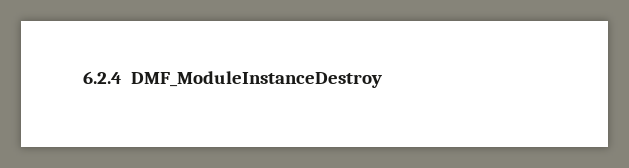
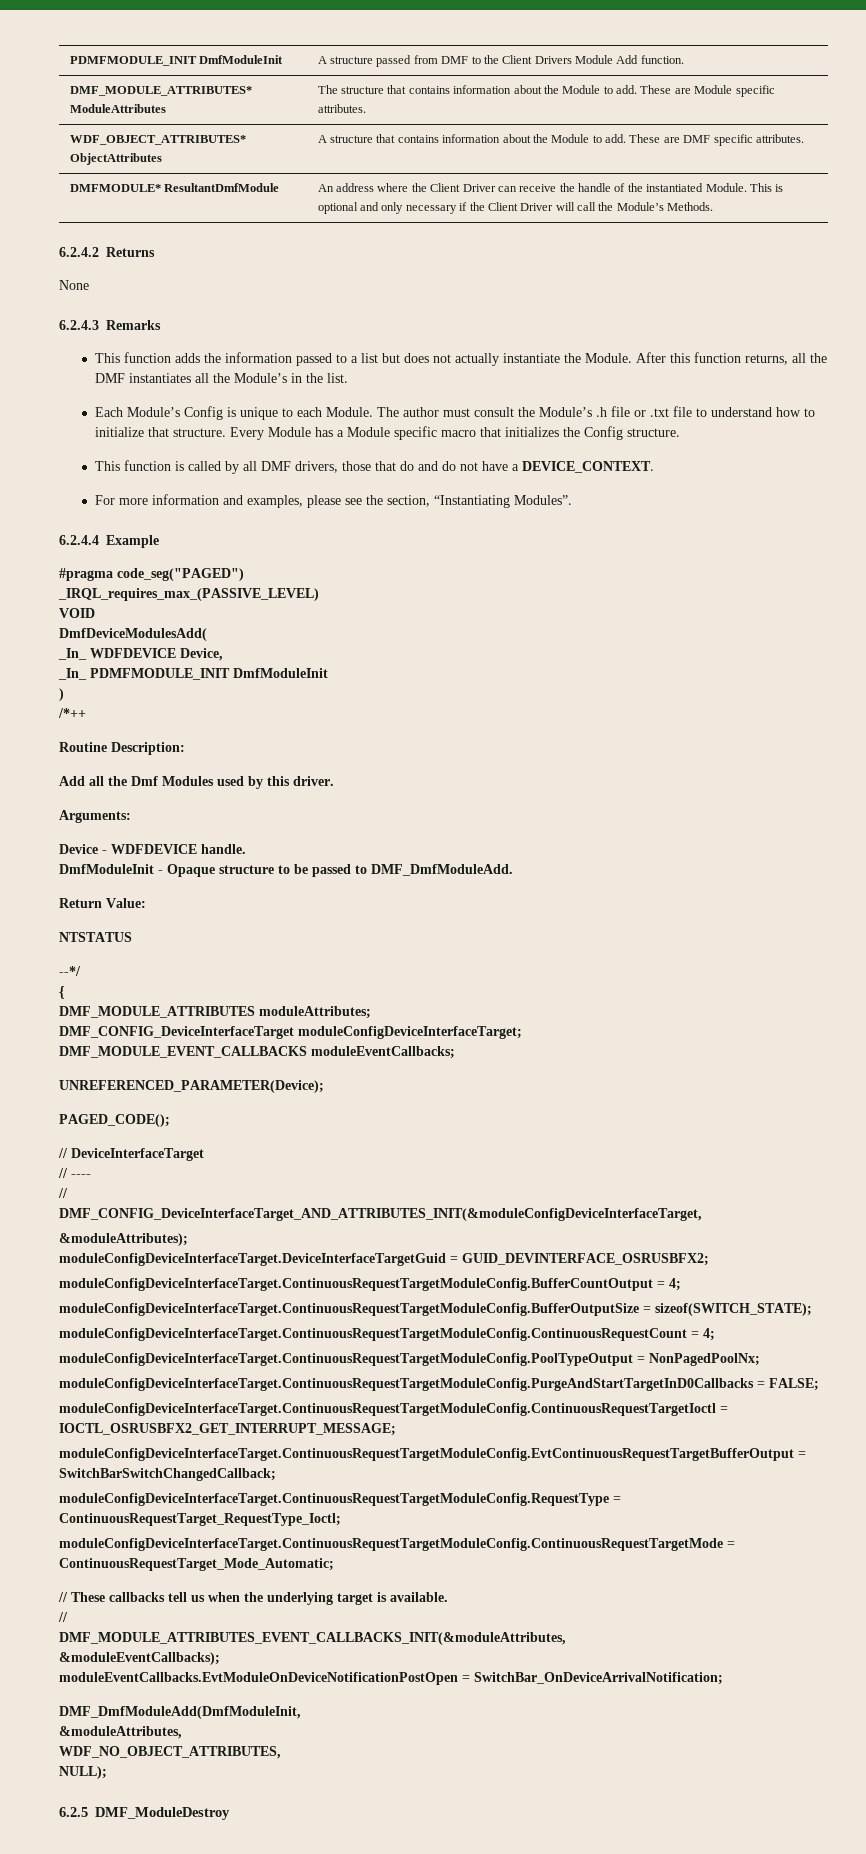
[83,71,382,88] 6.2.4 DMF_ModuleInstanceDestroy -> [69,55,284,66] [317,55,684,67] [69,86,252,96] [69,104,166,113] [317,85,775,97] [317,104,366,113] [69,135,246,145] [69,153,162,165] [317,134,804,146] [69,183,280,192] [317,183,784,192] [317,202,714,214] [59,247,155,257] [59,280,89,290] [59,320,161,330] [94,352,827,366] [94,373,348,383] [94,406,815,420] [94,426,680,440] [94,460,654,474] [94,494,572,508] [59,535,159,548] [59,568,244,581] [58,588,319,601] [59,608,95,618] [59,628,207,641] [58,648,223,661] [58,668,328,680] [59,688,64,701] [58,708,86,718] [59,742,185,755] [59,776,334,789] [59,810,131,823] [59,844,246,854] [59,864,513,877] [59,898,146,908] [59,932,132,942] [59,966,81,976] [59,986,65,999] [59,1006,371,1019] [59,1026,522,1039] [59,1046,455,1059] [59,1080,324,1093] [59,1114,170,1127] [58,1148,204,1161] [58,1168,91,1178] [58,1188,68,1198] [59,1208,702,1221] [59,1233,188,1246] [59,1253,709,1266] [59,1278,681,1291] [59,1303,812,1316] [59,1328,715,1341] [59,1353,760,1366] [59,1378,819,1391] [59,1403,728,1416] [59,1423,396,1436] [59,1448,806,1461] [59,1468,276,1481] [59,1493,621,1506] [59,1513,341,1526] [59,1538,735,1551] [59,1558,334,1571] [58,1592,448,1605] [58,1612,68,1622] [59,1632,566,1645] [59,1652,220,1665] [59,1672,723,1685] [59,1706,301,1719] [59,1726,182,1739] [59,1746,281,1759] [59,1766,107,1779] [59,1807,230,1820] PDMFMODULE_INIT DmfModuleInit | A structure passed from DMF to the Client Drivers Module Add function. // DMF_MODULE_ATTRIBUTES* ModuleAttributes | The structure that contains information about the Module to add. These are Module specific attributes. // WDF_OBJECT_ATTRIBUTES* ObjectAttributes | A structure that contains information about the Module to add. These are DMF specific attributes. // DMFMODULE* ResultantDmfModule | An address where the Client Driver can receive the handle of the instantiated Module. This is optional and only necessary if the Client Driver will call the Module’s Methods. // 6.2.4.2 Returns // None // 6.2.4.3 Remarks // This function adds the information passed to a list but does not actually instantiate the Module. After this function returns, all the DMF instantiates all the Module’s in the list. // Each Module’s Config is unique to each Module. The author must consult the Module’s .h file or .txt file to understand how to initialize that structure. Every Module has a Module specific macro that initializes the Config structure. // This function is called by all DMF drivers, those that do and do not have a DEVICE_CONTEXT. // For more information and examples, please see the section, “Instantiating Modules”. // 6.2.4.4 Example // #pragma code_seg("PAGED") // _IRQL_requires_max_(PASSIVE_LEVEL) // VOID // DmfDeviceModulesAdd( // _In_ WDFDEVICE Device, // _In_ PDMFMODULE_INIT DmfModuleInit // ) // /*++ // Routine Description: // Add all the Dmf Modules used by this driver. // Arguments: // Device - WDFDEVICE handle. // DmfModuleInit - Opaque structure to be passed to DMF_DmfModuleAdd. // Return Value: // NTSTATUS // --*/ // { // DMF_MODULE_ATTRIBUTES moduleAttributes; // DMF_CONFIG_DeviceInterfaceTarget moduleConfigDeviceInterfaceTarget; // DMF_MODULE_EVENT_CALLBACKS moduleEventCallbacks; // UNREFERENCED_PARAMETER(Device); // PAGED_CODE(); // // DeviceInterfaceTarget // // ---- // // // DMF_CONFIG_DeviceInterfaceTarget_AND_ATTRIBUTES_INIT(&moduleConfigDeviceInterfaceTarget, // &moduleAttributes); // moduleConfigDeviceInterfaceTarget.DeviceInterfaceTargetGuid = GUID_DEVINTERFACE_OSRUSBFX2; // moduleConfigDeviceInterfaceTarget.ContinuousRequestTargetModuleConfig.BufferCountOutput = 4; // moduleConfigDeviceInterfaceTarget.ContinuousRequestTargetModuleConfig.BufferOutputSize = sizeof(SWITCH_STATE); // moduleConfigDeviceInterfaceTarget.ContinuousRequestTargetModuleConfig.ContinuousRequestCount = 4; // moduleConfigDeviceInterfaceTarget.ContinuousRequestTargetModuleConfig.PoolTypeOutput = NonPagedPoolNx; // moduleConfigDeviceInterfaceTarget.ContinuousRequestTargetModuleConfig.PurgeAndStartTargetInD0Callbacks = FALSE; // moduleConfigDeviceInterfaceTarget.ContinuousRequestTargetModuleConfig.ContinuousRequestTargetIoctl = IOCTL_OSRUSBFX2_GET_INTERRUPT_MESSAGE; // moduleConfigDeviceInterfaceTarget.ContinuousRequestTargetModuleConfig.EvtContinuousRequestTargetBufferOutput = SwitchBarSwitchChangedCallback; // moduleConfigDeviceInterfaceTarget.ContinuousRequestTargetModuleConfig.RequestType = ContinuousRequestTarget_RequestType_Ioctl; // moduleConfigDeviceInterfaceTarget.ContinuousRequestTargetModuleConfig.ContinuousRequestTargetMode = ContinuousRequestTarget_Mode_Automatic; // // These callbacks tell us when the underlying target is available. // // // DMF_MODULE_ATTRIBUTES_EVENT_CALLBACKS_INIT(&moduleAttributes, // &moduleEventCallbacks); // moduleEventCallbacks.EvtModuleOnDeviceNotificationPostOpen = SwitchBar_OnDeviceArrivalNotification; // DMF_DmfModuleAdd(DmfModuleInit, // &moduleAttributes, // WDF_NO_OBJECT_ATTRIBUTES, // NULL); // 6.2.5 DMF_ModuleDestroy

